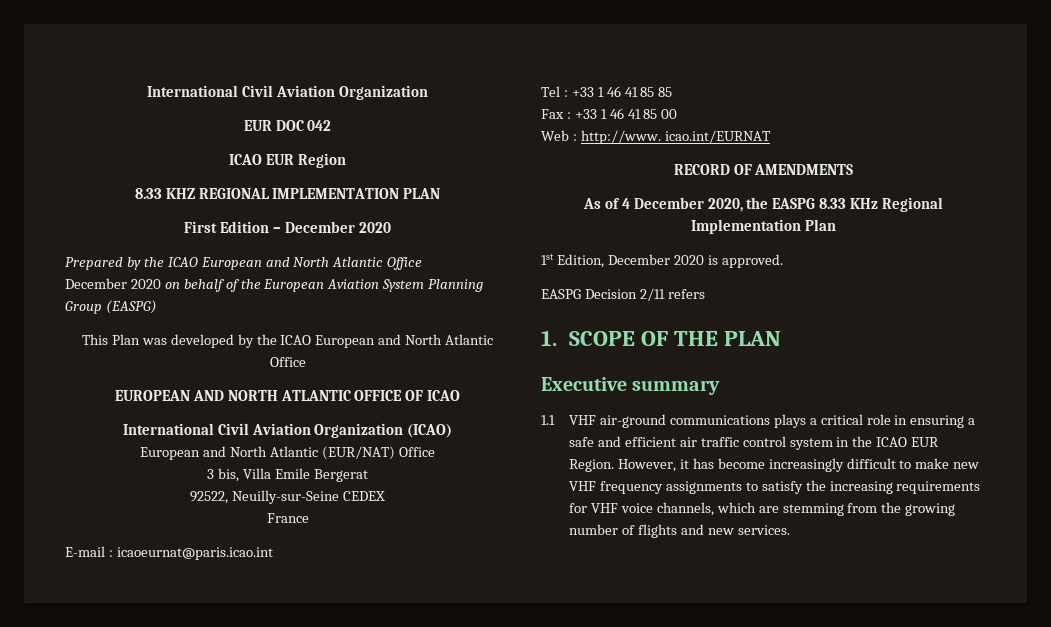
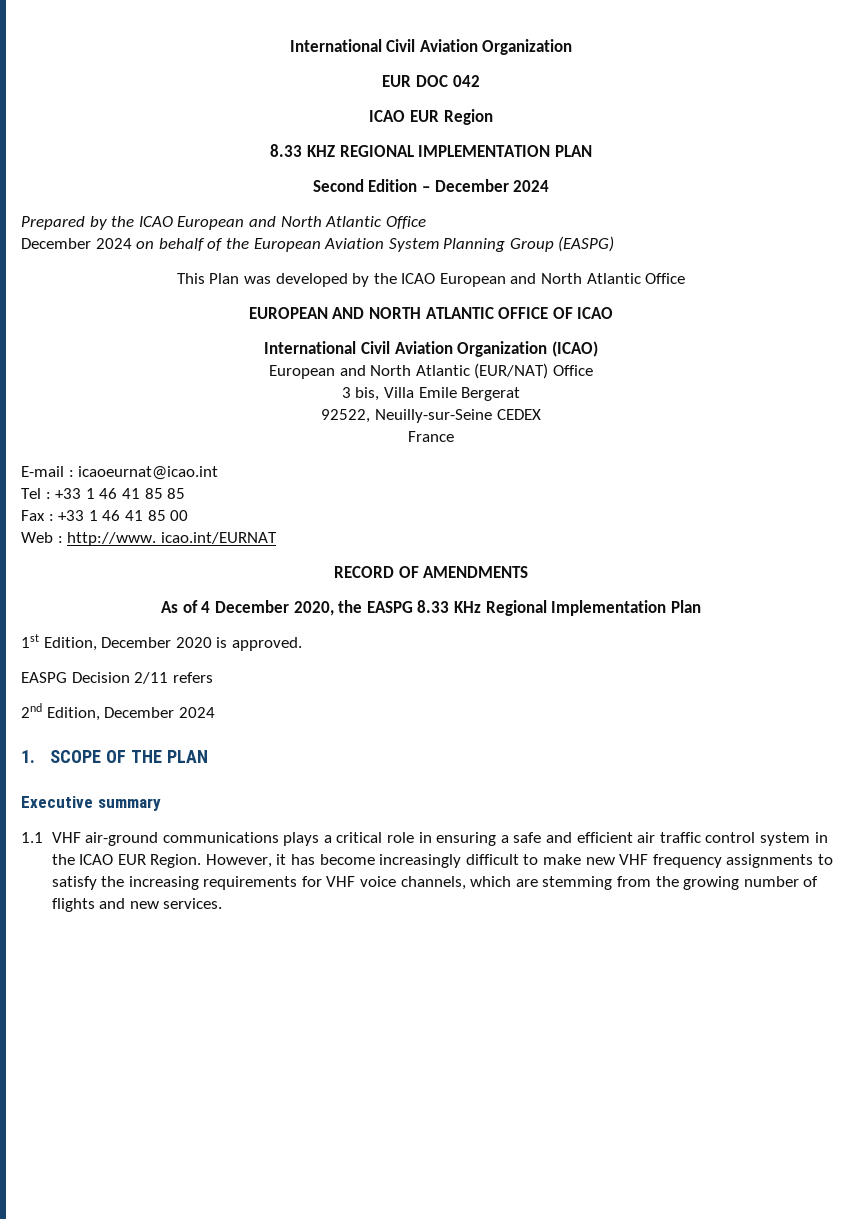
[184,221,218,233] First -> [312,179,364,192] Second
[358,222,391,233] 2020 -> [513,180,550,192] 2024
[130,279,161,289] 2020 -> [95,238,132,249] 2024
[116,547,273,560] icaoeurnat@paris.icao.int -> [78,466,219,480] icaoeurnat@icao.int
(705, 294) none -> [21,703,215,721] // 2nd Edition, December 2024

